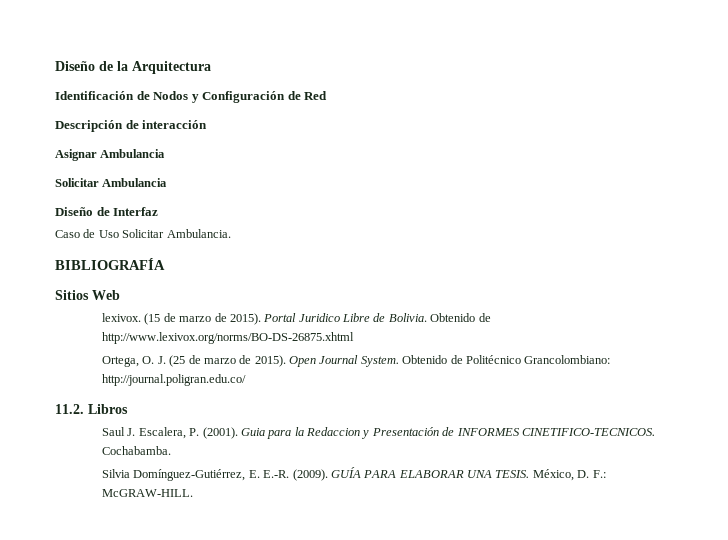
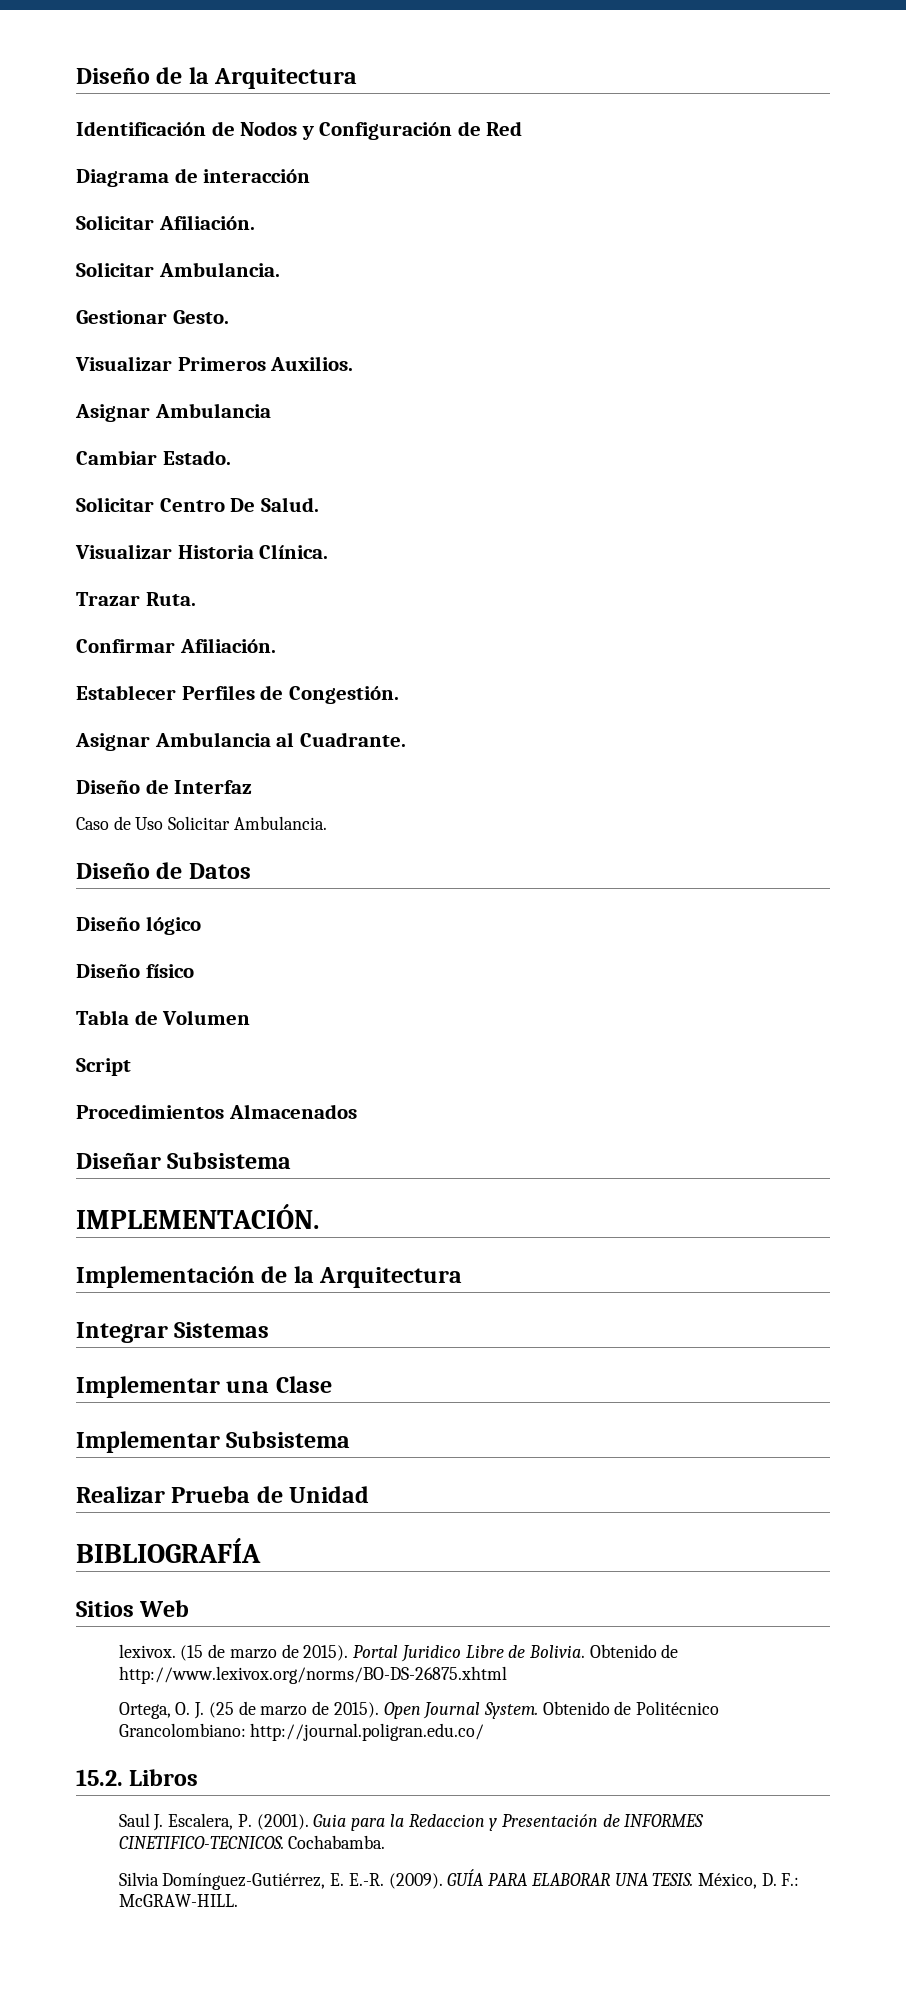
[55,120,123,132] Descripción -> [76,169,169,187] Diagrama
[55,149,166,161] [55,178,168,187] // Asignar Ambulancia // Solicitar Ambulancia -> [76,215,255,230] [76,262,280,277] [76,310,229,324] [75,356,354,371] [75,403,271,422] [76,450,231,465] [76,497,319,512] [75,544,329,559] [76,592,196,606] [76,638,276,653] [76,685,399,704] [75,732,406,751] // Solicitar Afiliación. // Solicitar Ambulancia. // Gestionar Gesto. // Visualizar Primeros Auxilios. // Asignar Ambulancia // Cambiar Estado. // Solicitar Centro De Salud. // Visualizar Historia Clínica. // Trazar Ruta. // Confirmar Afiliación. // Establecer Perfiles de Congestión. // Asignar Ambulancia al Cuadrante.
(231, 233) none -> [76,862,251,879] [76,916,201,935] [76,964,194,978] [76,1010,251,1025] [76,1058,131,1076] [76,1104,357,1119] [76,1152,292,1169] [76,1204,319,1229] [76,1266,463,1288] [76,1322,270,1343] [76,1376,332,1398] [76,1431,351,1453] [76,1486,370,1503] // Diseño de Datos // Diseño lógico // Diseño físico // Tabla de Volumen // Script // Procedimientos Almacenados // Diseñar Subsistema // IMPLEMENTACIÓN. // Implementación de la Arquitectura // Integrar Sistemas // Implementar una Clase // Implementar Subsistema // Realizar Prueba de Unidad
[55,404,84,414] 11.2. -> [76,1769,123,1786] 15.2.

